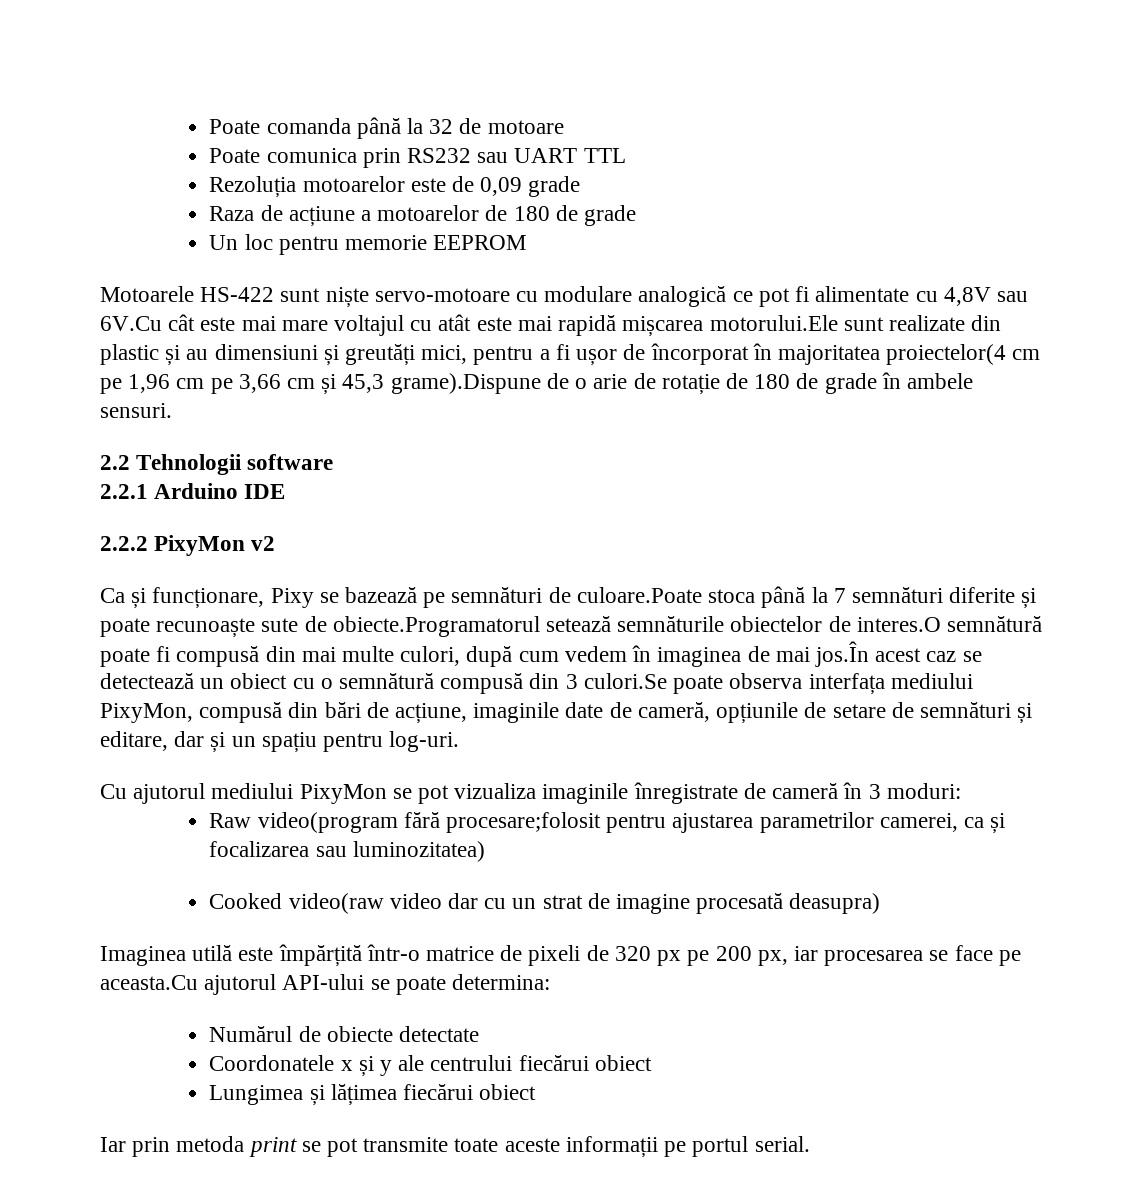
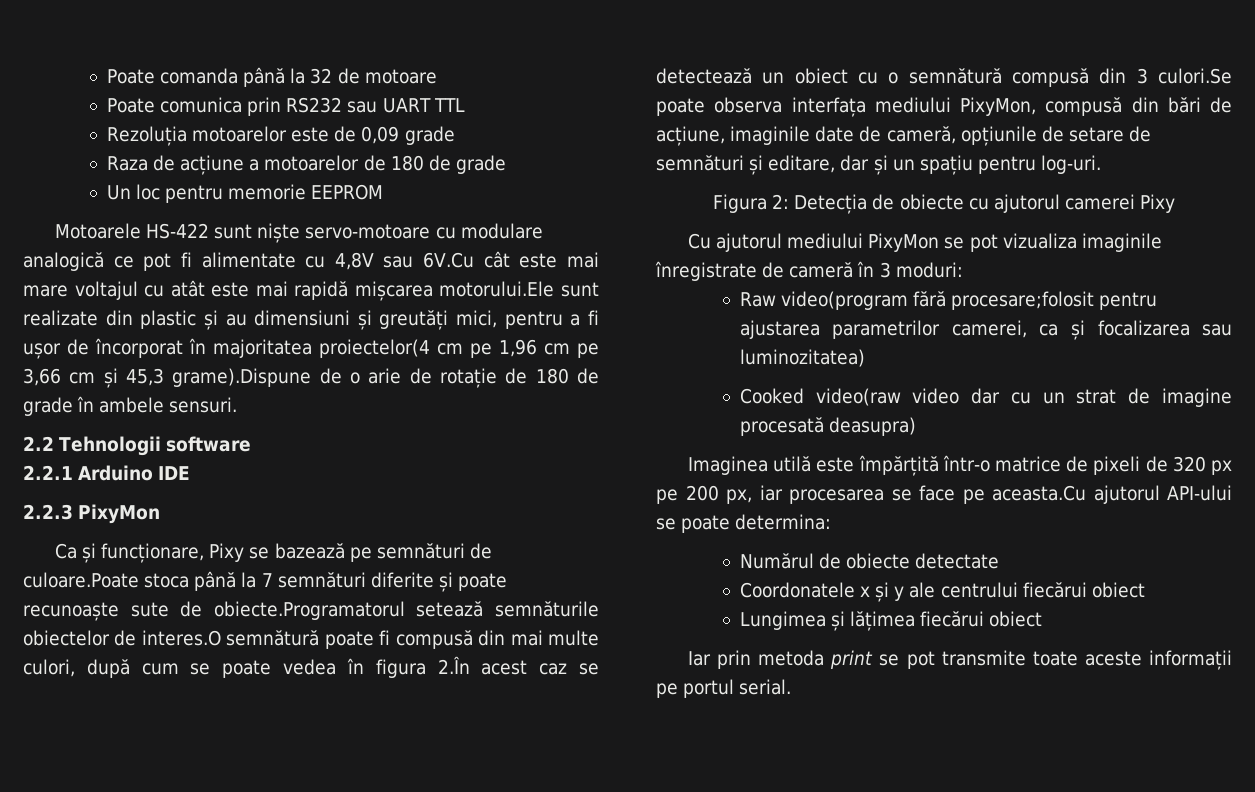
[100,535,276,556] 2.2.2 PixyMon v2 -> [23,504,161,524] 2.2.3 PixyMon
[564,641,869,667] vedem în imaginea de mai jos.În -> [190,656,470,678] se poate vedea în figura 2.În
(460, 741) none -> [712,194,1176,214] // Figura 2: Detecția de obiecte cu ajutorul camerei Pixy

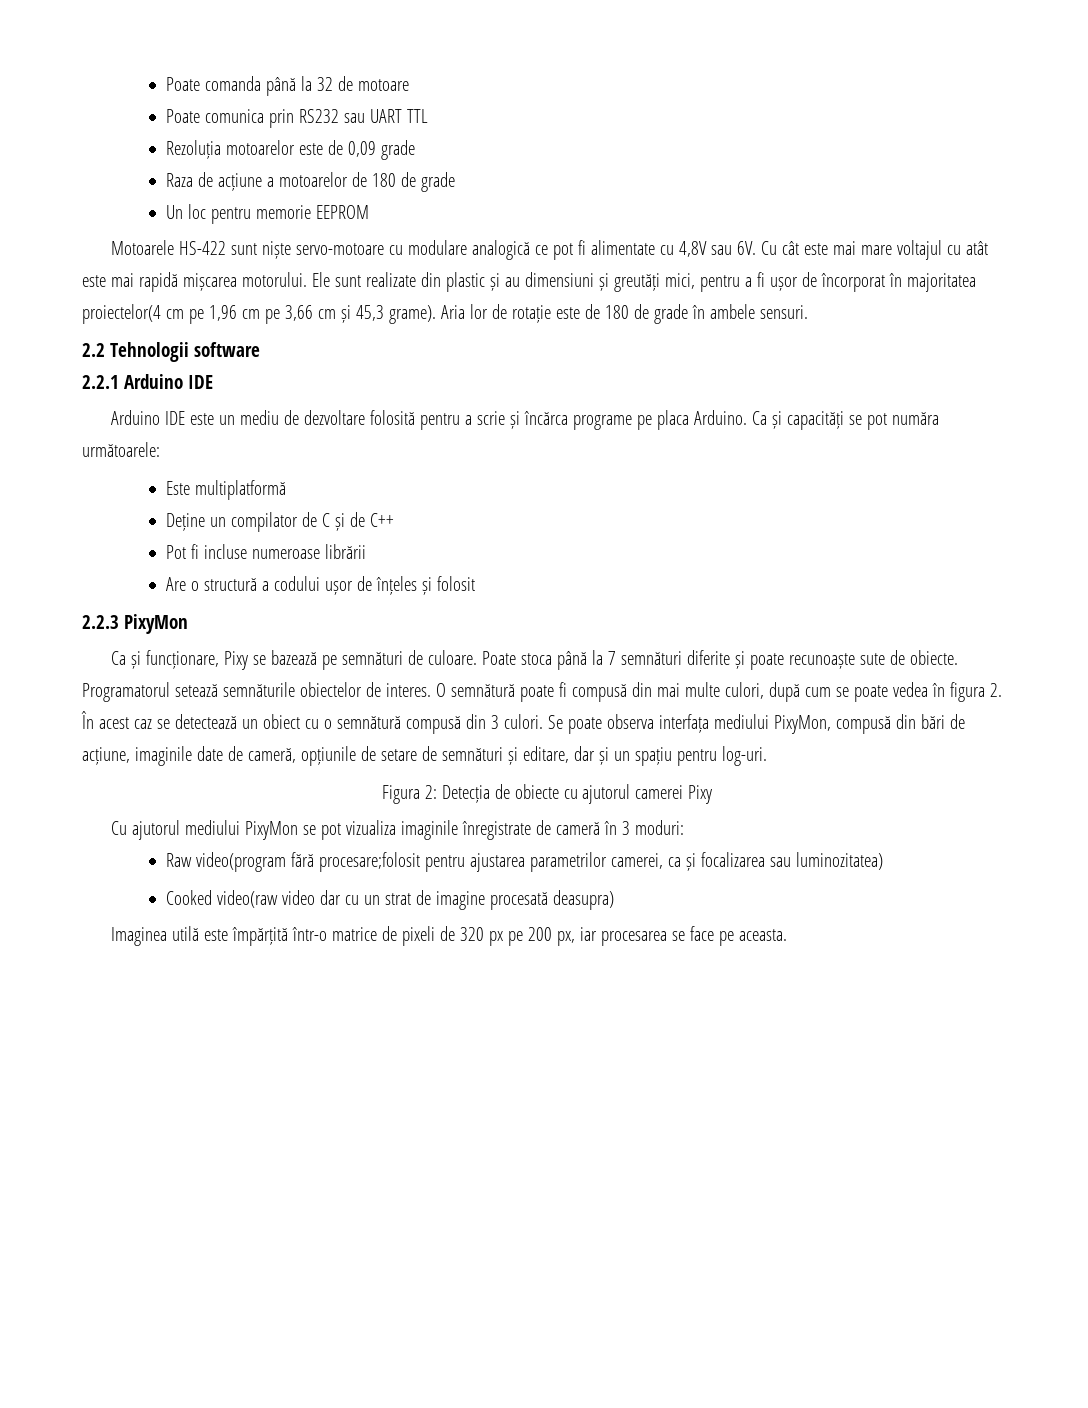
[423,252,475,268] 6V.Cu -> [736,241,777,255] 6V. Cu
[439,281,555,297] motorului.Ele -> [241,272,330,287] motorului. Ele
[172,368,402,387] grame).Dispune de o arie -> [388,304,488,324] grame). Aria lor
(497, 378) none -> [555,307,580,319] este
(191, 473) none -> [110,410,939,430] [82,442,160,457] [166,480,287,500] [166,512,395,532] [166,544,367,559] [166,576,476,595] // Arduino IDE este un mediu de dezvoltare folosită pentru a scrie și încărca programe pe placa Arduino. Ca și capacități se pot număra următoarele: // Este multiplatformă // Deține un compilator de C și de C++ // Pot fi incluse numeroase librării // Are o structură a codului ușor de înțeles și folosit
[23,572,139,588] culoare.Poate -> [427,650,516,665] culoare. Poate
[213,601,405,620] obiecte.Programatorul -> [909,650,958,665] [82,682,170,702] obiecte. Programatorul
[141,630,221,646] interes.O -> [385,683,446,697] interes. O
[437,656,470,674] 2.În -> [989,683,1002,697] [81,711,94,729] 2. În
[1158,68,1232,84] culori.Se -> [503,714,563,729] culori. Se
[992,485,1232,504] [656,514,832,533] [739,553,1000,569] [739,582,1145,602] [739,611,1043,631] [687,650,1233,670] [656,679,792,698] aceasta.Cu ajutorul API-ului se poate determina: // Numărul de obiecte detectate // Coordonatele x și y ale centrului fiecărui obiect // Lungimea și lățimea fiecărui obiect // Iar prin metoda print se pot transmite toate aceste informații pe portul serial. -> [738,929,787,941] aceasta.

